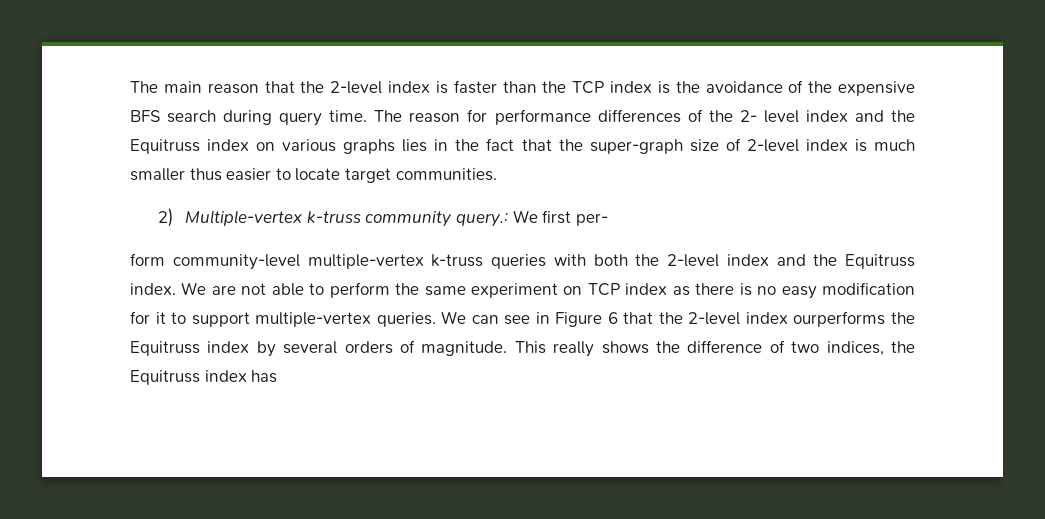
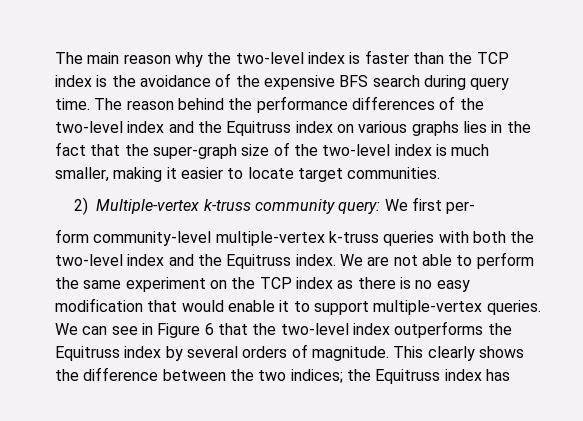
[264,81,383,94] that the 2-level -> [174,52,304,67] why the two-level
[467,109,488,122] for -> [177,98,253,110] behind the
[739,110,799,123] 2- level -> [55,121,123,133] two-level
[746,139,799,152] 2-level -> [293,144,391,156] the two-level
[130,168,222,181] smaller thus -> [55,167,177,182] smaller, making it
[456,213,509,227] query.: -> [338,201,381,214] query:
[667,254,719,267] 2-level -> [55,254,123,266] two-level
(583, 290) none -> [231,277,256,289] the
[130,311,150,324] for -> [147,300,275,312] that would enable
[688,311,886,327] 2-level index ourperforms -> [280,321,484,338] two-level index outperforms
[553,341,595,357] really -> [427,346,475,361] clearly
[769,340,884,356] of two indices, -> [162,369,343,383] between the two indices;

